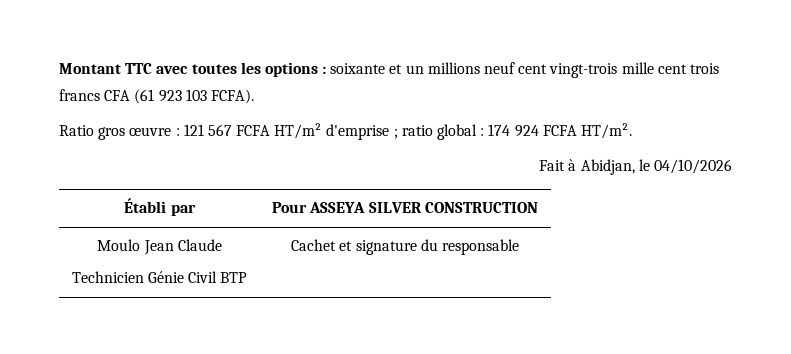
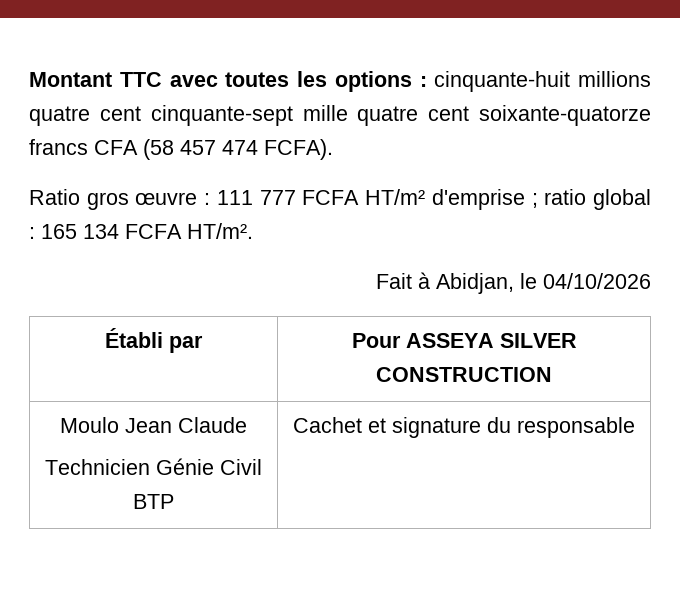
[330,62,719,78] [59,89,207,104] soixante et un millions neuf cent vingt-trois mille cent trois francs CFA (61 923 103 -> [434,71,651,92] [29,105,651,126] [29,139,258,160] cinquante-huit millions quatre cent cinquante-sept mille quatre cent soixante-quatorze francs CFA (58 457 474
[183,124,232,136] 121 567 -> [216,190,296,205] 111 777
[488,124,539,137] 174 924 -> [41,224,119,239] 165 134

